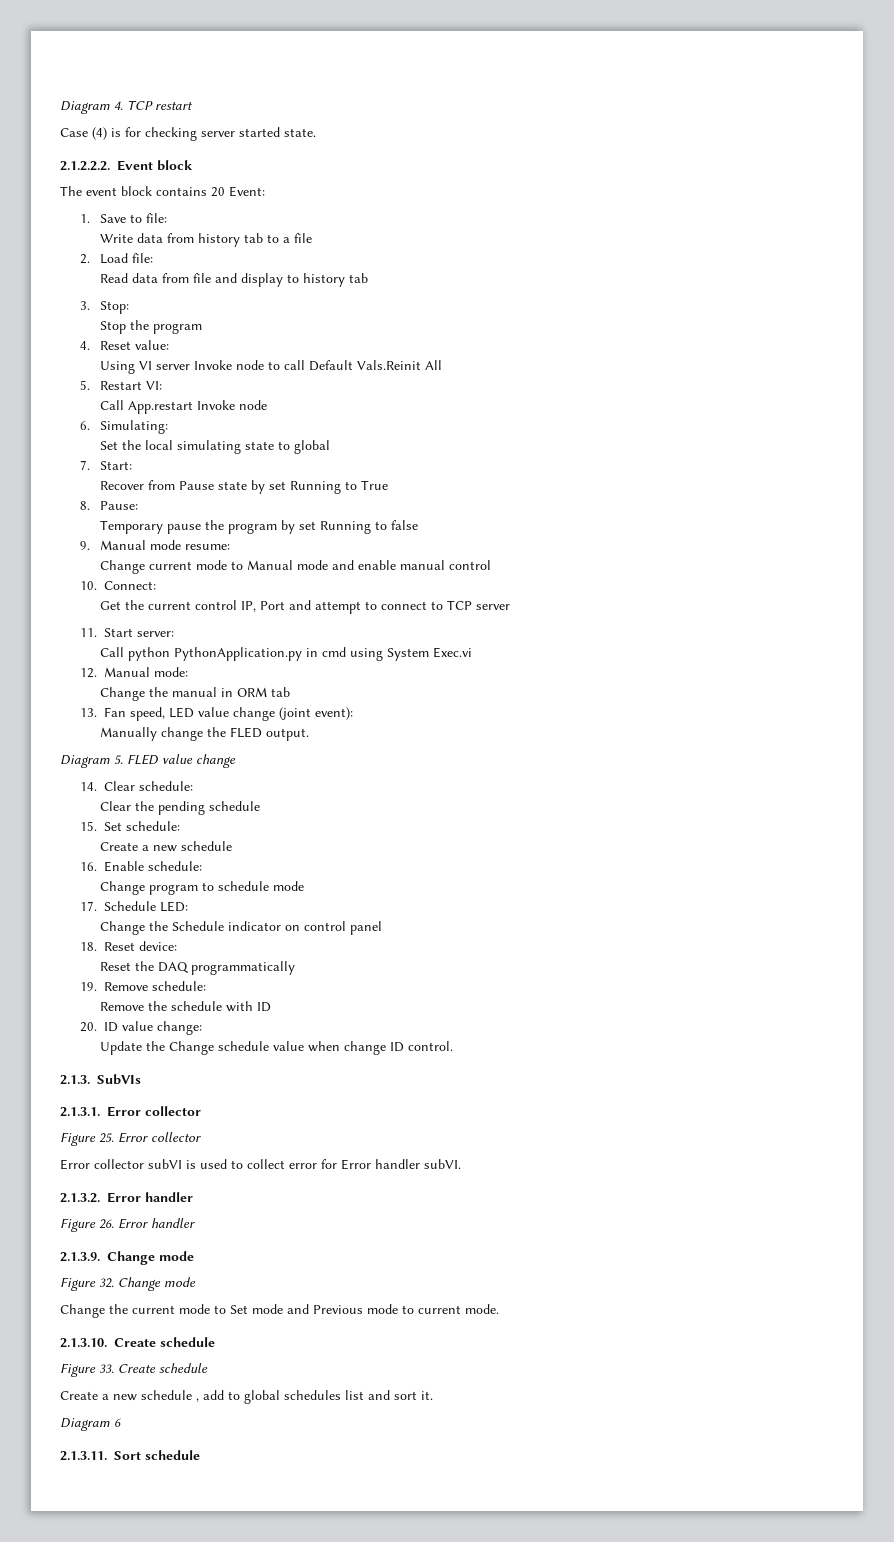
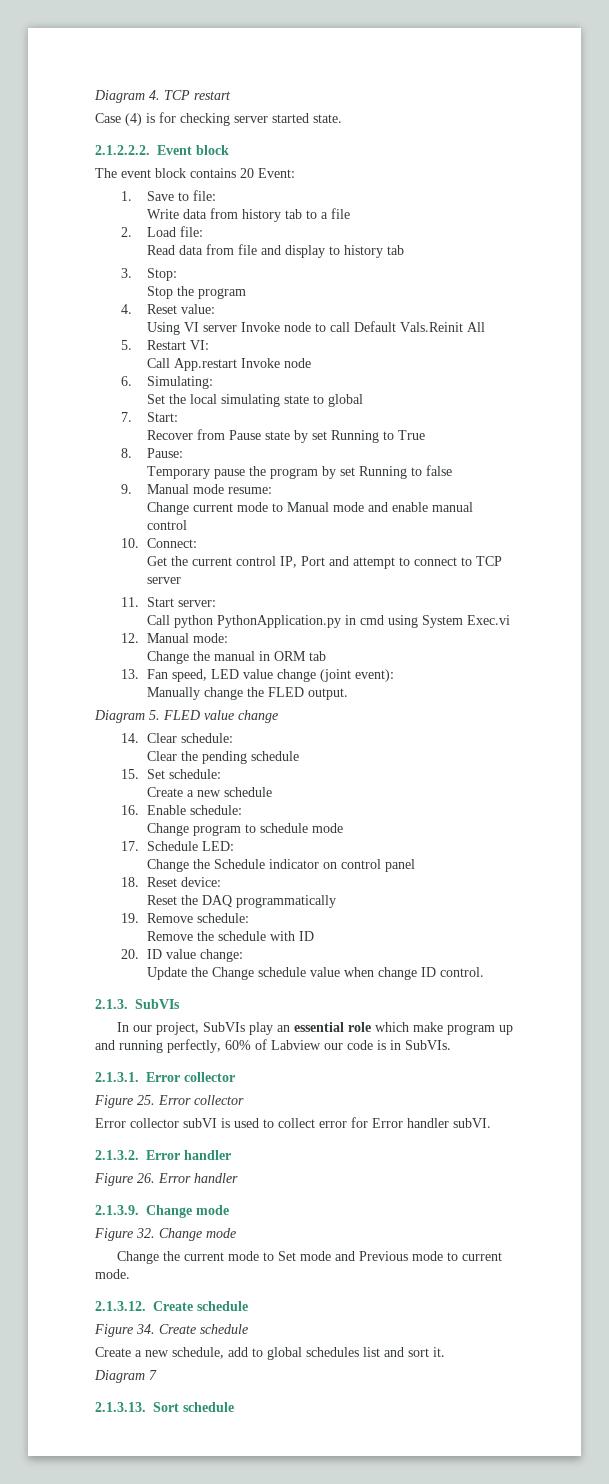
(141, 1079) none -> [117,1022,514,1035] [95,1039,451,1053] // In our project, SubVIs play an essential role which make program up and running perfectly, 60% of Labview our code is in SubVIs.
[60,1338,107,1348] 2.1.3.10. -> [95,1301,146,1311] 2.1.3.12.
[99,1364,114,1373] 33. -> [136,1324,155,1334] 34.
[141,1390,199,1402] schedule , -> [172,1347,224,1359] schedule,
[114,1418,121,1427] [60,1451,107,1461] 6 // 2.1.3.11. -> [149,1370,157,1380] [95,1402,146,1412] 7 // 2.1.3.13.

